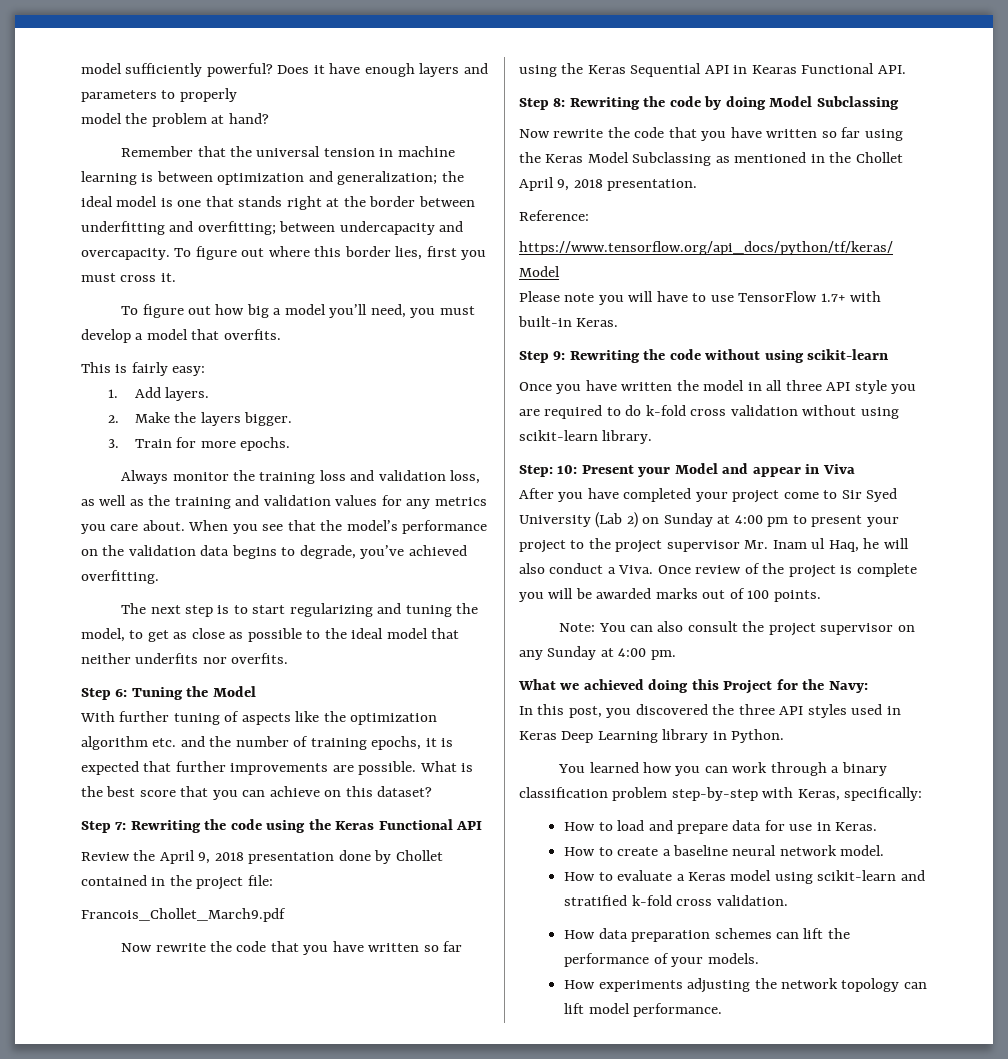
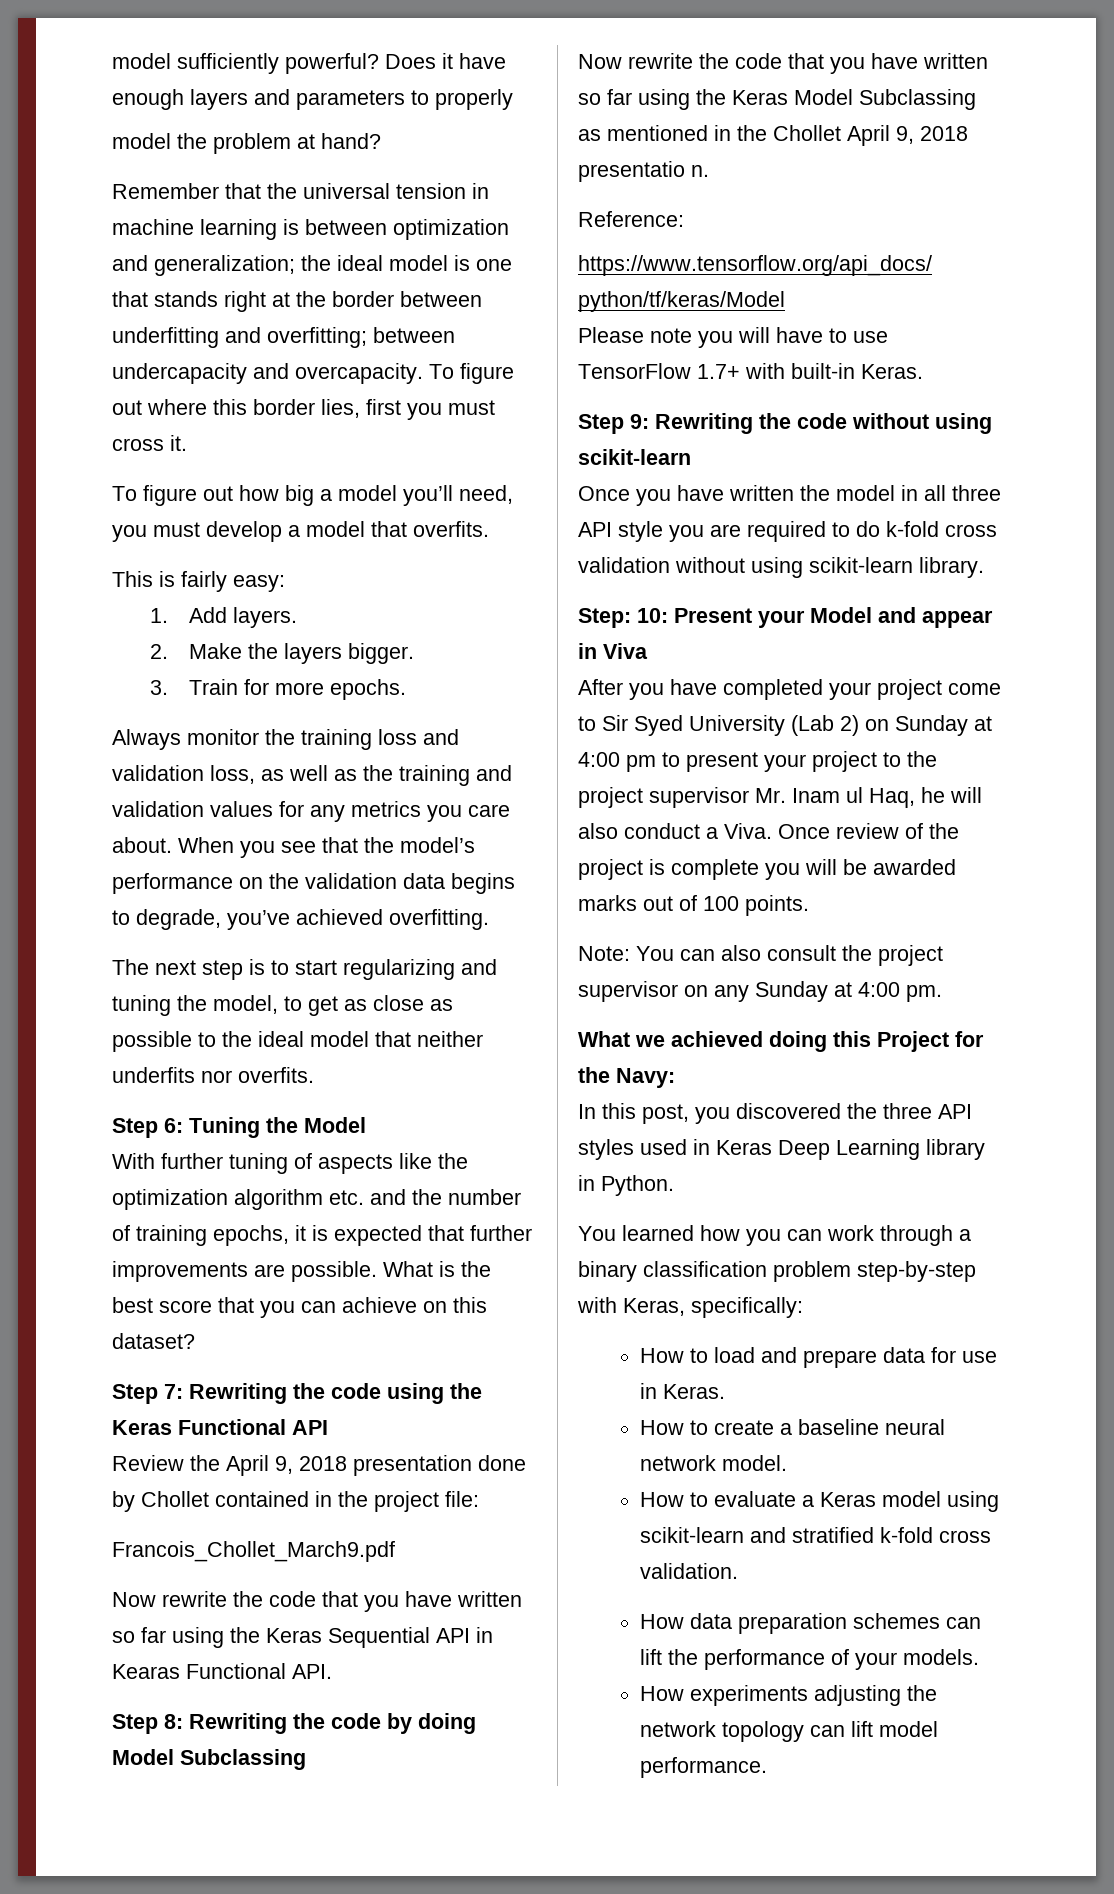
[607,179,698,191] presentation. -> [578,161,709,182] presentatio n.

